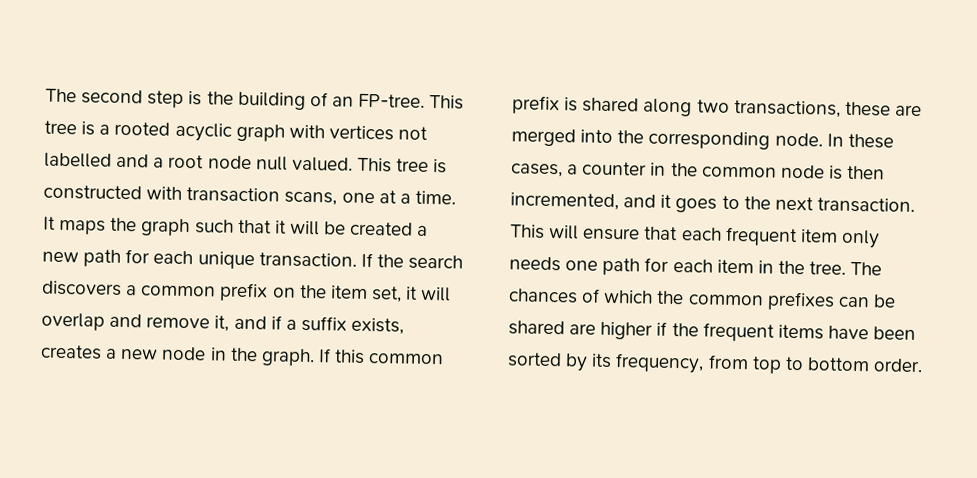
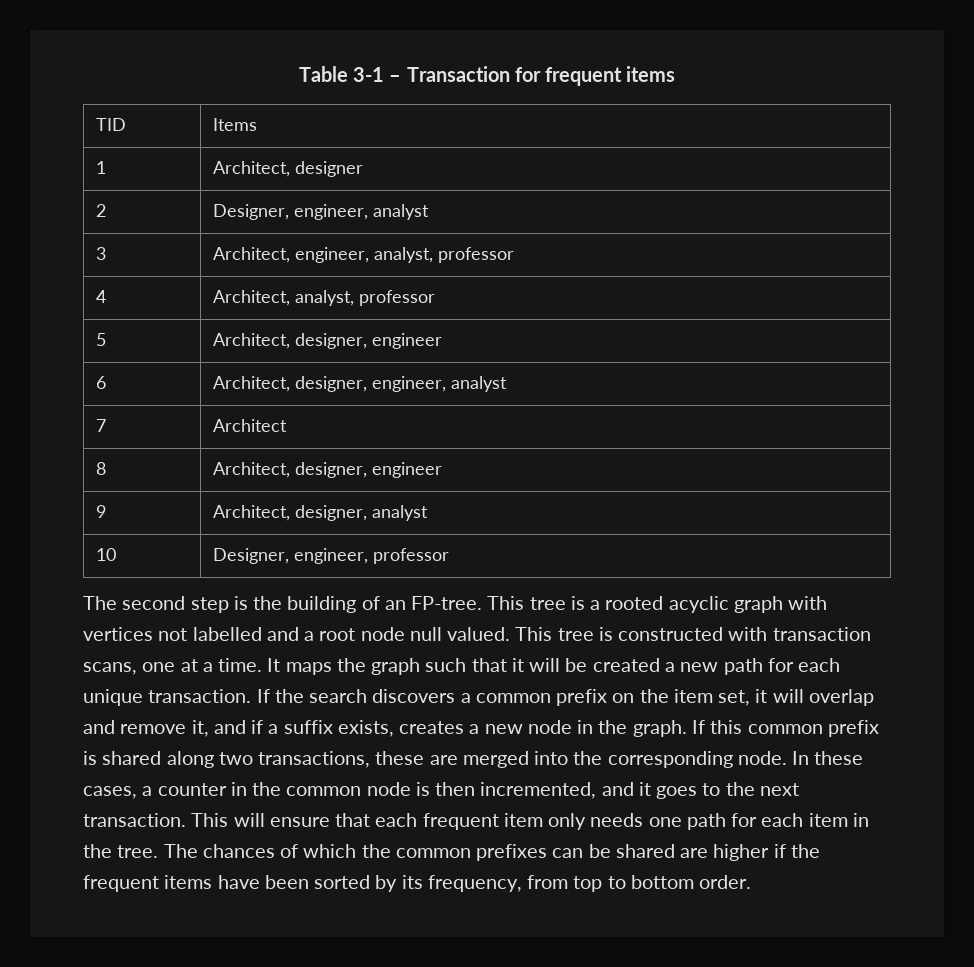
(45, 95) none -> [298,66,676,86] [95,118,126,131] [212,118,257,131] [95,161,106,174] [212,161,363,177] [95,204,106,217] [212,204,429,220] [95,247,106,260] [212,247,514,263] [95,290,106,303] [212,290,435,306] [95,333,106,346] [212,333,442,349] [95,376,106,389] [212,376,507,392] [95,419,106,432] [212,419,287,432] [95,462,106,475] [212,462,442,478] [95,505,106,518] [212,505,428,521] [95,548,116,561] [212,548,449,564] Table 3-1 – Transaction for frequent items // TID | Items // 1 | Architect, designer // 2 | Designer, engineer, analyst // 3 | Architect, engineer, analyst, professor // 4 | Architect, analyst, professor // 5 | Architect, designer, engineer // 6 | Architect, designer, engineer, analyst // 7 | Architect // 8 | Architect, designer, engineer // 9 | Architect, designer, analyst // 10 | Designer, engineer, professor //

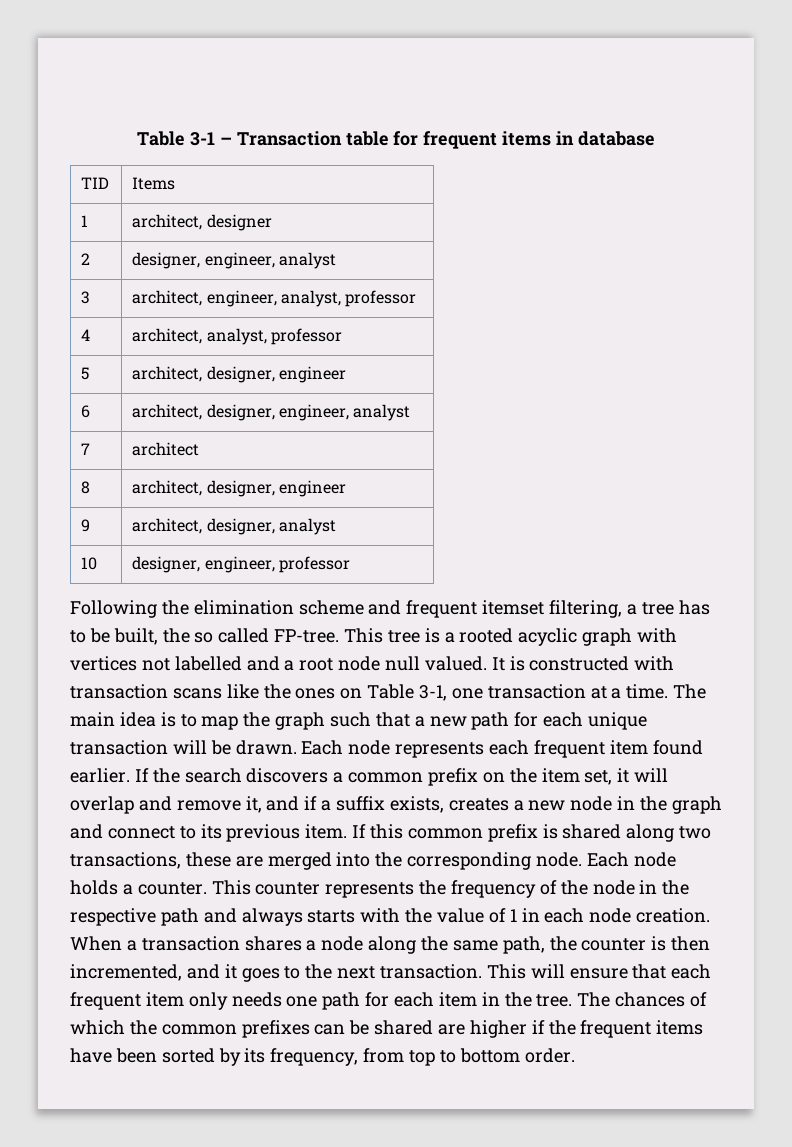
(510, 74) none -> [345,131,389,146] table
(676, 74) none -> [556,131,655,146] in database
[212,161,290,177] Architect, -> [132,214,203,230] architect,
[212,204,289,220] Designer, -> [132,252,201,269] designer,
[212,247,290,263] Architect, -> [132,290,203,306] architect,
[212,290,290,306] Architect, -> [132,328,203,344] architect,
[212,333,290,349] Architect, -> [132,366,203,382] architect,
[212,376,290,392] Architect, -> [132,404,203,420] architect,
[212,419,287,432] Architect -> [132,442,200,456] architect
[212,462,290,478] Architect, -> [132,480,203,496] architect,
[212,505,290,521] Architect, -> [132,518,203,534] architect,
[212,548,289,564] Designer, -> [132,556,201,573] designer,
[83,596,406,613] The second step is the building of an -> [70,600,710,618] [70,628,270,645] Following the elimination scheme and frequent itemset filtering, a tree has to be built, the so called
[515,627,594,641] This tree -> [491,657,505,671] It
[83,658,660,675] scans, one at a time. It maps the graph such that it will be created -> [172,684,707,701] [70,712,410,730] scans like the ones on Table 3-1, one transaction at a time. The main idea is to map the graph such that
[148,689,252,703] transaction. -> [70,740,703,758] [70,768,130,783] transaction will be drawn. Each node represents each frequent item found earlier.
[632,720,687,737] graph. -> [671,796,722,814] [70,824,348,842] graph and connect to its previous item.
[792,751,864,765] [83,782,411,799] In these cases, a counter in the common node -> [586,852,676,867] [70,880,690,898] [70,908,711,926] [70,936,647,954] Each node holds a counter. This counter represents the frequency of the node in the respective path and always starts with the value of 1 in each node creation. When a transaction shares a node along the same path, the counter

